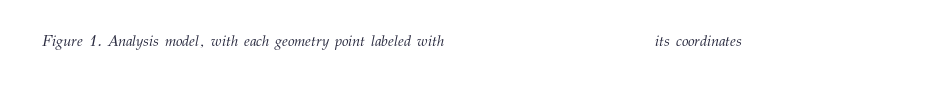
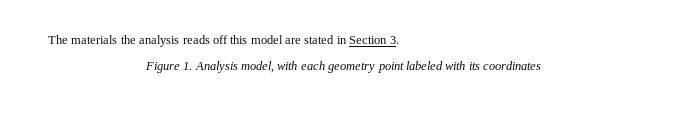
(41, 42) none -> [48,35,399,47] The materials the analysis reads off this model are stated in Section 3. //

